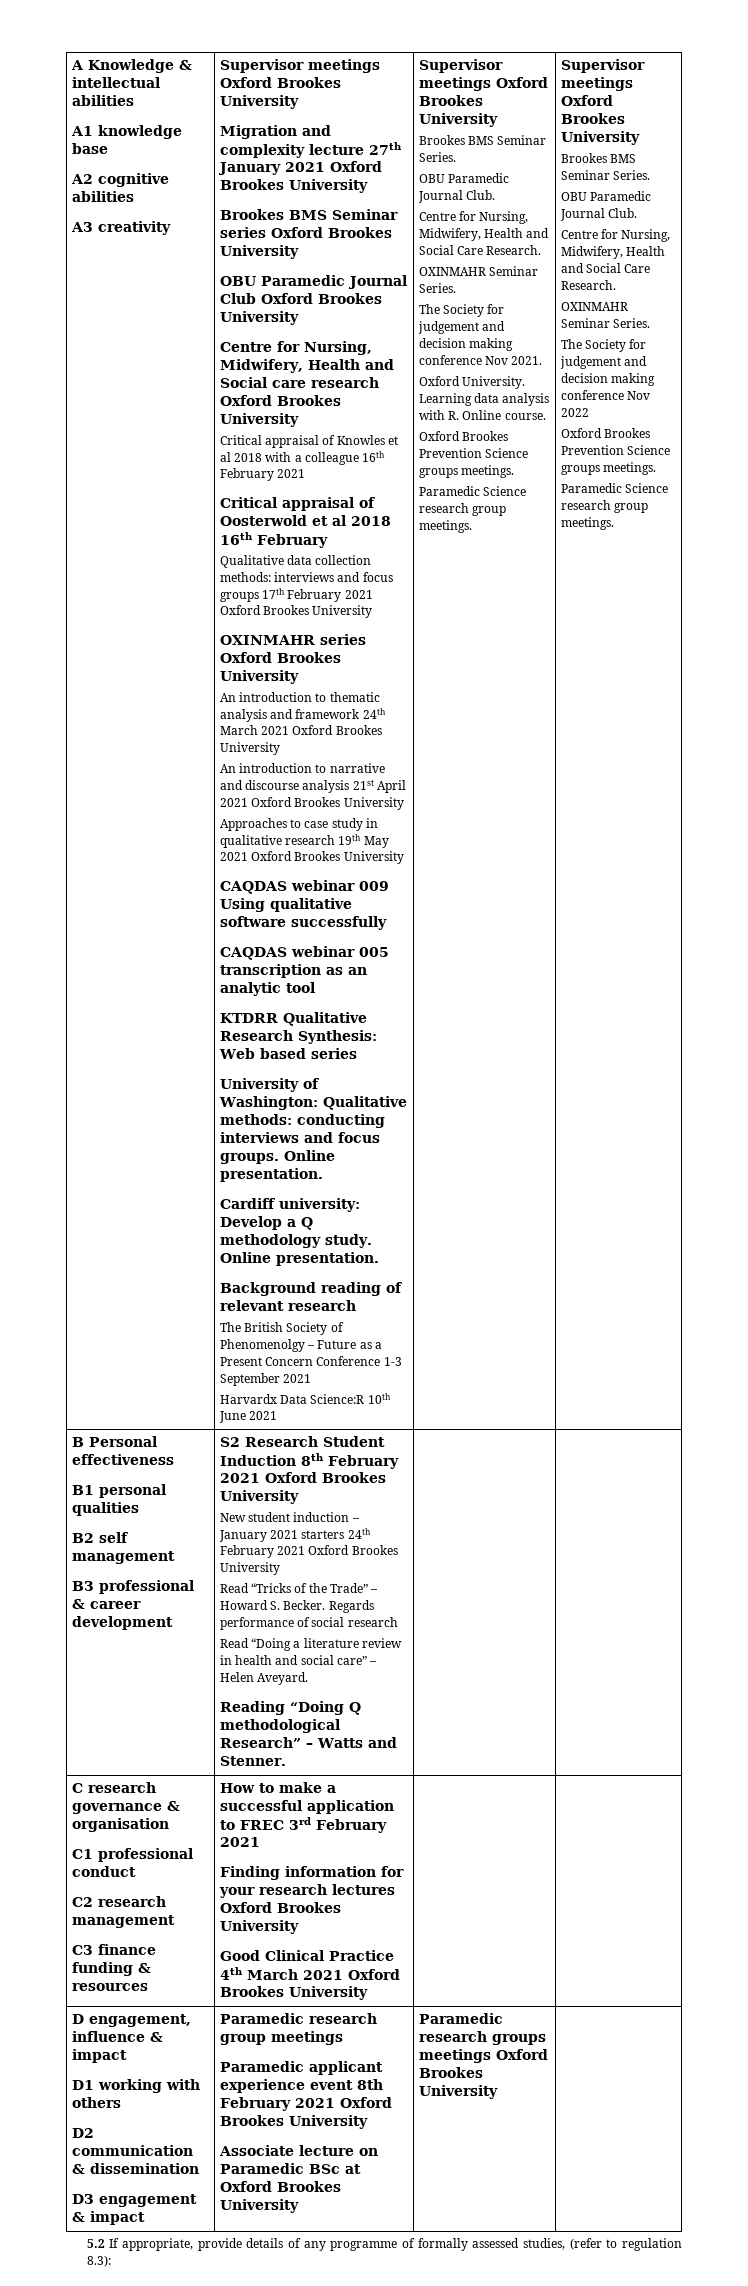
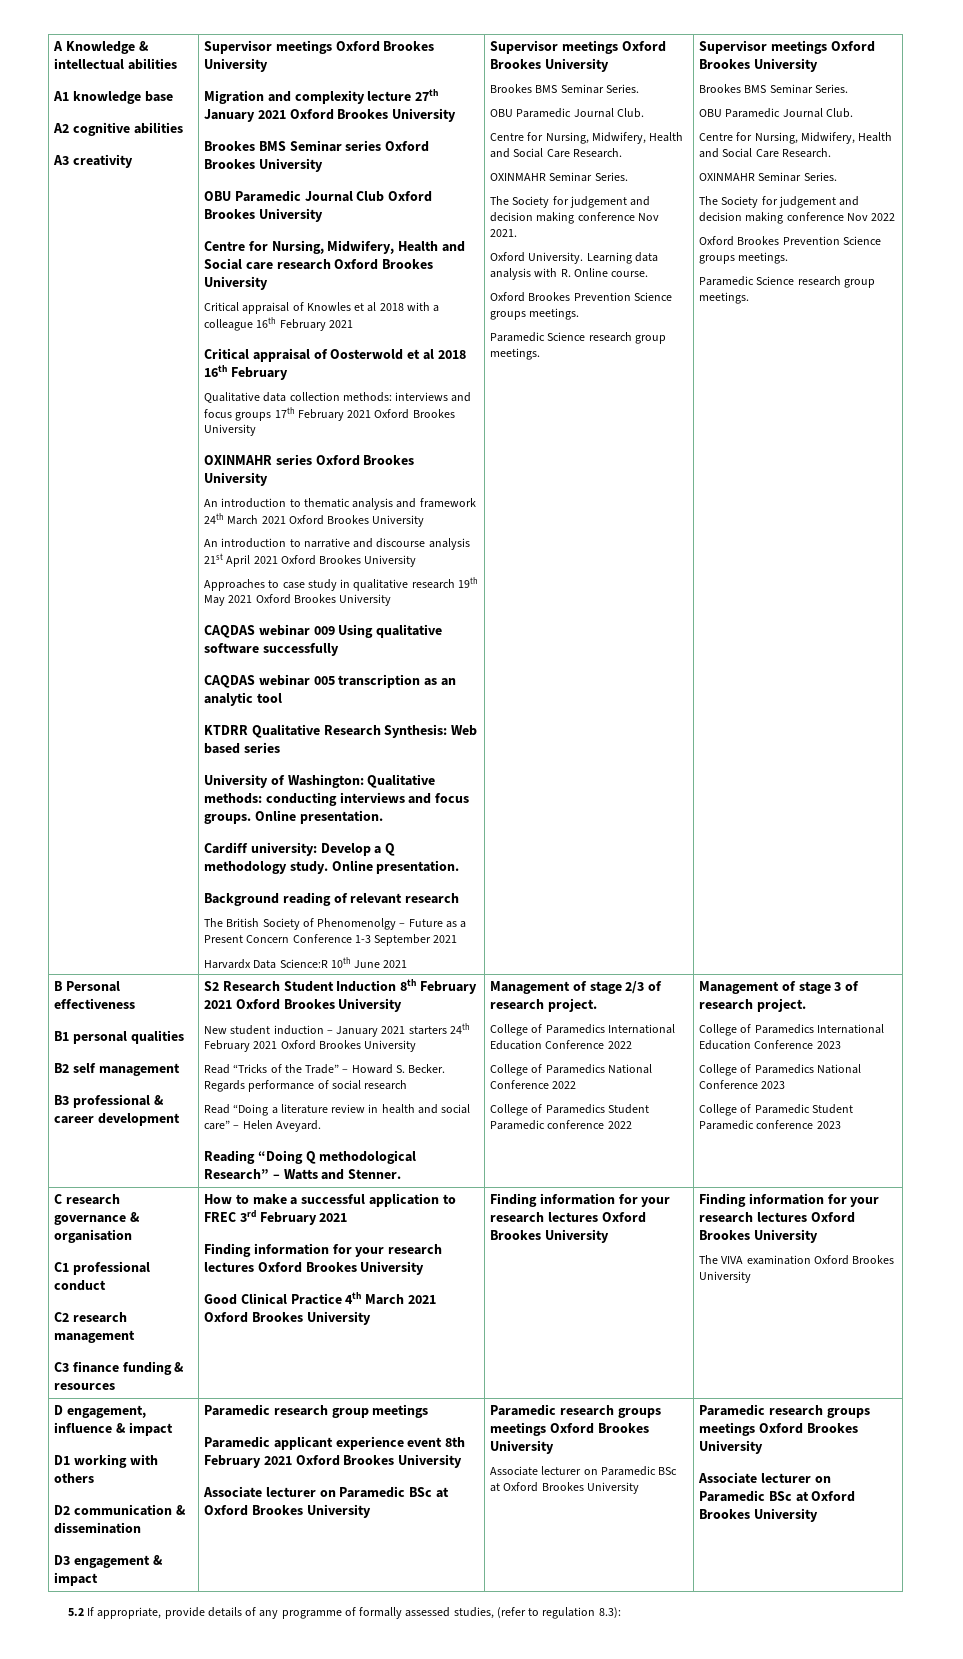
(286, 1761) | -> [490,981,663,994] [490,998,597,1012] [490,1024,675,1036] [490,1040,632,1050] [490,1064,652,1076] [490,1080,577,1089] [490,1104,649,1116] [490,1120,632,1130] [699,981,860,994] [699,998,806,1012] [699,1024,884,1036] [699,1040,841,1050] [699,1064,861,1076] [699,1080,786,1089] [699,1104,853,1116] [699,1120,841,1130] Management of stage 2/3 of research project. // College of Paramedics International Education Conference 2022 // College of Paramedics National Conference 2022 // College of Paramedics Student Paramedic conference 2022 | Management of stage 3 of research project. // College of Paramedics International Education Conference 2023 // College of Paramedics National Conference 2023 // College of Paramedic Student Paramedic conference 2023
(368, 1993) | -> [490,1193,671,1207] [490,1212,646,1223] [490,1229,609,1243] [699,1193,880,1207] [699,1212,855,1223] [699,1229,818,1243] [699,1255,895,1265] [699,1271,752,1283] Finding information for your research lectures Oxford Brookes University | Finding information for your research lectures Oxford Brookes University // The VIVA examination Oxford Brookes University
[298,2145,354,2156] lecture -> [265,1487,316,1497] lecturer
(498, 2092) | -> [490,1466,678,1476] [490,1482,639,1494] [699,1404,870,1418] [699,1422,858,1436] [699,1440,764,1454] [698,1472,831,1484] [699,1490,856,1502] [699,1508,818,1522] // Associate lecturer on Paramedic BSc at Oxford Brookes University | Paramedic research groups meetings Oxford Brookes University // Associate lecturer on Paramedic BSc at Oxford Brookes University

